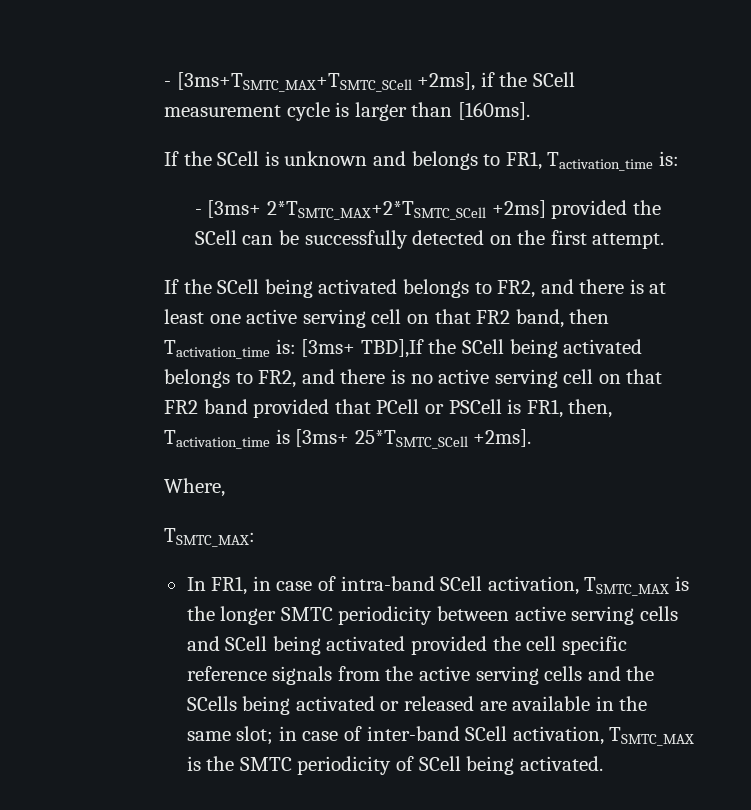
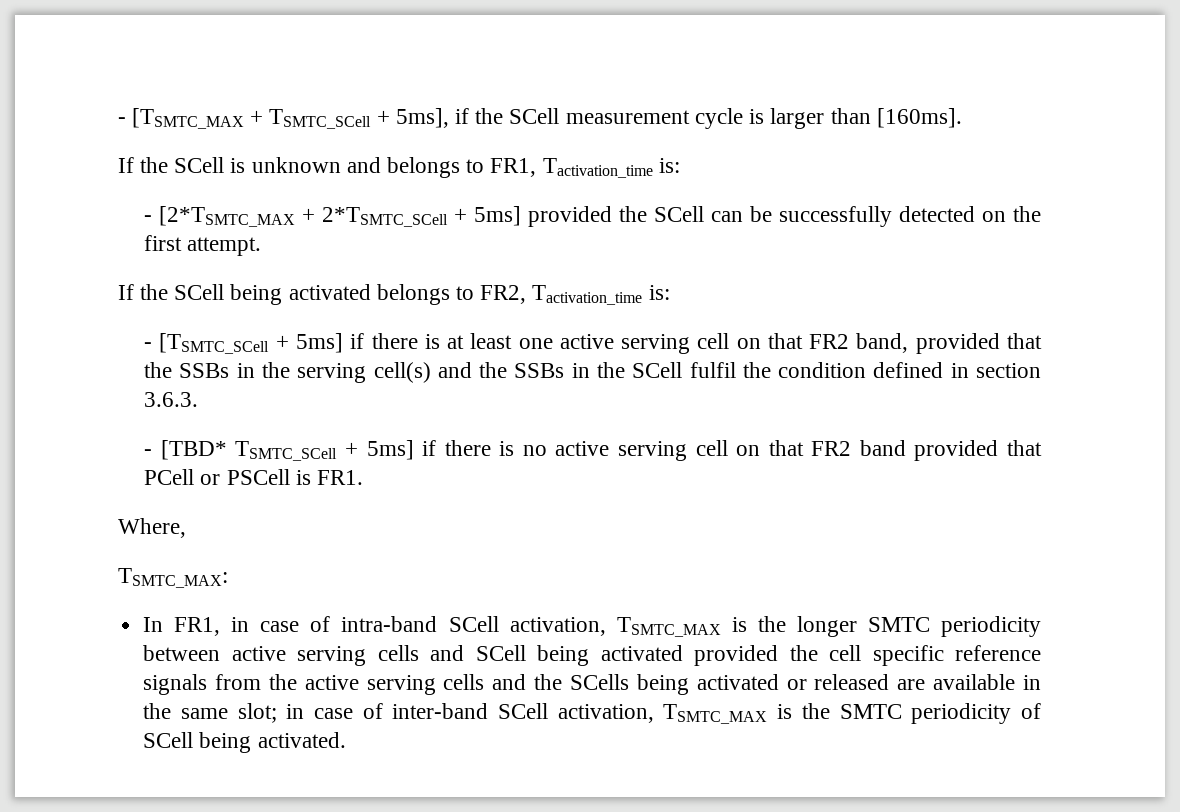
[164,72,476,92] - [3ms+TSMTC_MAX+TSMTC_SCell +2ms], -> [117,108,449,129] - [TSMTC_MAX + TSMTC_SCell + 5ms],
[207,200,546,220] [3ms+ 2*TSMTC_MAX+2*TSMTC_SCell +2ms] -> [159,206,522,227] [2*TSMTC_MAX + 2*TSMTC_SCell + 5ms]
[540,279,574,294] and -> [532,285,670,305] [144,333,365,354] Tactivation_time is: // - [TSMTC_SCell + 5ms] if
[569,309,610,324] [164,339,643,359] [164,369,335,388] then Tactivation_time is: [3ms+ TBD],If the SCell being activated belongs to FR2, and -> [915,333,1043,354] [144,362,1041,383] [144,392,199,407] [144,440,437,461] provided that the SSBs in the serving cell(s) and the SSBs in the SCell fulfil the condition defined in section 3.6.3. // - [TBD* TSMTC_SCell + 5ms] if
[526,399,613,418] [164,429,532,449] FR1, then, Tactivation_time is [3ms+ 25*TSMTC_SCell +2ms]. -> [317,470,364,485] FR1.

